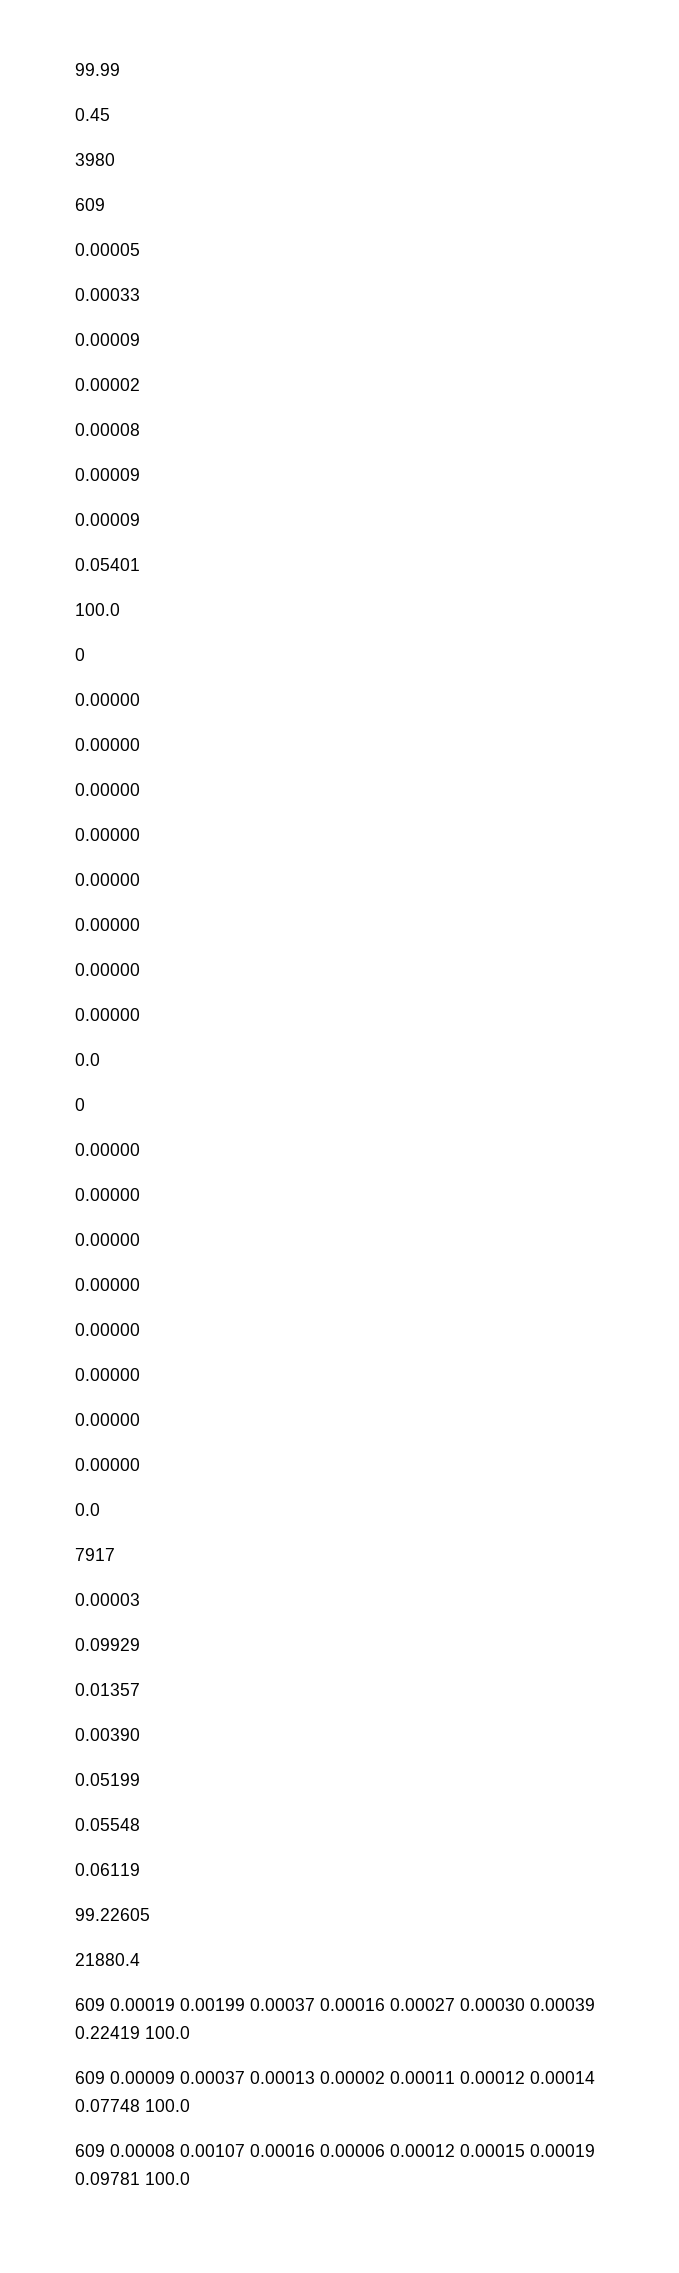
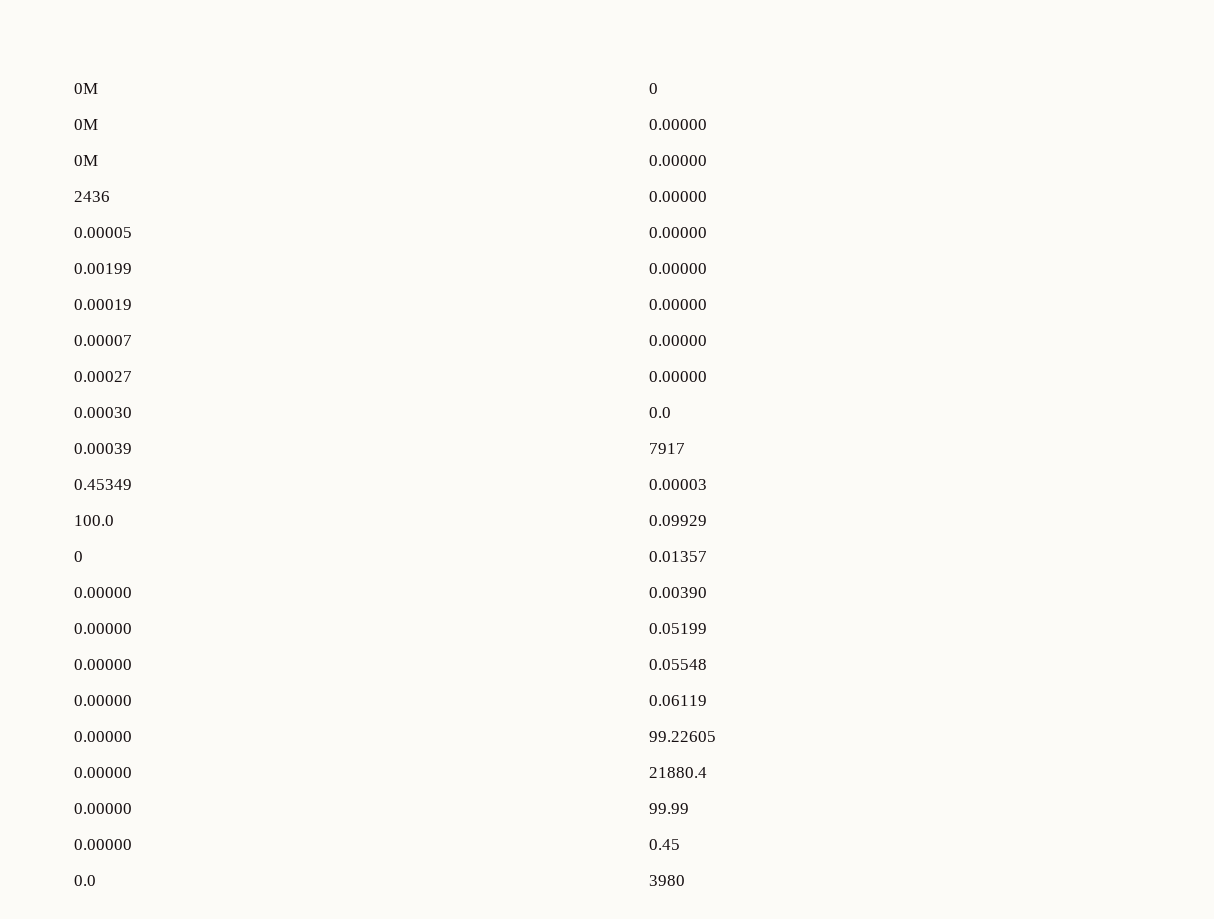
[75,63,120,76] [75,108,110,121] [75,153,115,166] [75,198,105,211] [75,243,140,256] [75,288,140,301] [75,333,140,346] [75,378,140,391] [75,423,140,436] [75,468,140,481] [75,513,140,526] [75,558,140,571] 99.99 // 0.45 // 3980 // 609 // 0.00005 // 0.00033 // 0.00009 // 0.00002 // 0.00008 // 0.00009 // 0.00009 // 0.05401 -> [74,83,98,94] [74,119,98,130] [74,155,98,166] [74,191,110,202] [74,227,132,238] [74,263,132,274] [74,299,132,310] [74,335,132,346] [74,371,132,382] [74,407,132,418] [74,443,132,454] [74,479,132,490] 0M // 0M // 0M // 2436 // 0.00005 // 0.00199 // 0.00019 // 0.00007 // 0.00027 // 0.00030 // 0.00039 // 0.45349
[75,1998,595,2011] [75,2026,190,2039] [75,2071,595,2084] [75,2099,190,2112] [75,2144,595,2157] [75,2172,190,2185] 609 0.00019 0.00199 0.00037 0.00016 0.00027 0.00030 0.00039 0.22419 100.0 // 609 0.00009 0.00037 0.00013 0.00002 0.00011 0.00012 0.00014 0.07748 100.0 // 609 0.00008 0.00107 0.00016 0.00006 0.00012 0.00015 0.00019 0.09781 100.0 -> [649,803,689,814] [649,839,680,850] [649,875,685,886] 99.99 // 0.45 // 3980

